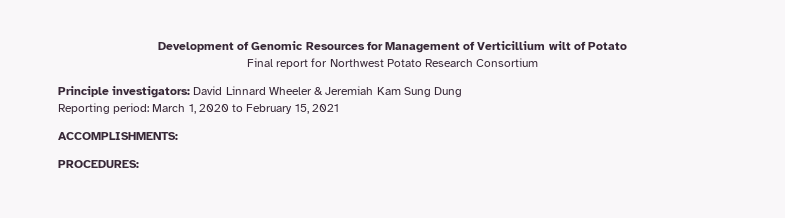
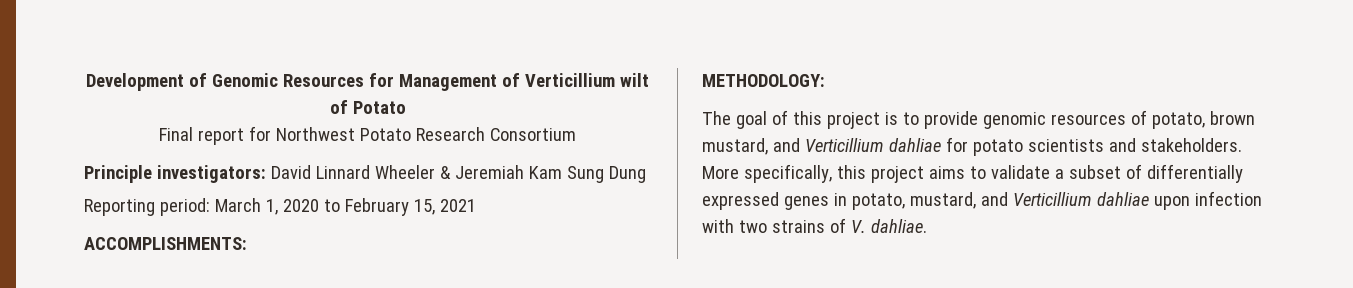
[58,160,139,168] PROCEDURES: -> [702,74,825,87] [702,110,1255,129] [702,137,1242,156] [702,164,1243,183] [702,191,1262,210] [702,218,927,233] METHODOLOGY: // The goal of this project is to provide genomic resources of potato, brown mustard, and Verticillium dahliae for potato scientists and stakeholders. More specifically, this project aims to validate a subset of differentially expressed genes in potato, mustard, and Verticillium dahliae upon infection with two strains of V. dahliae.

